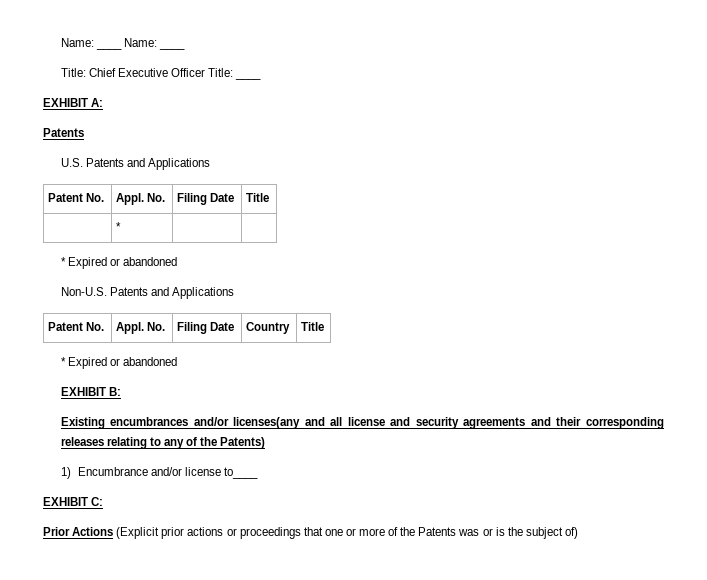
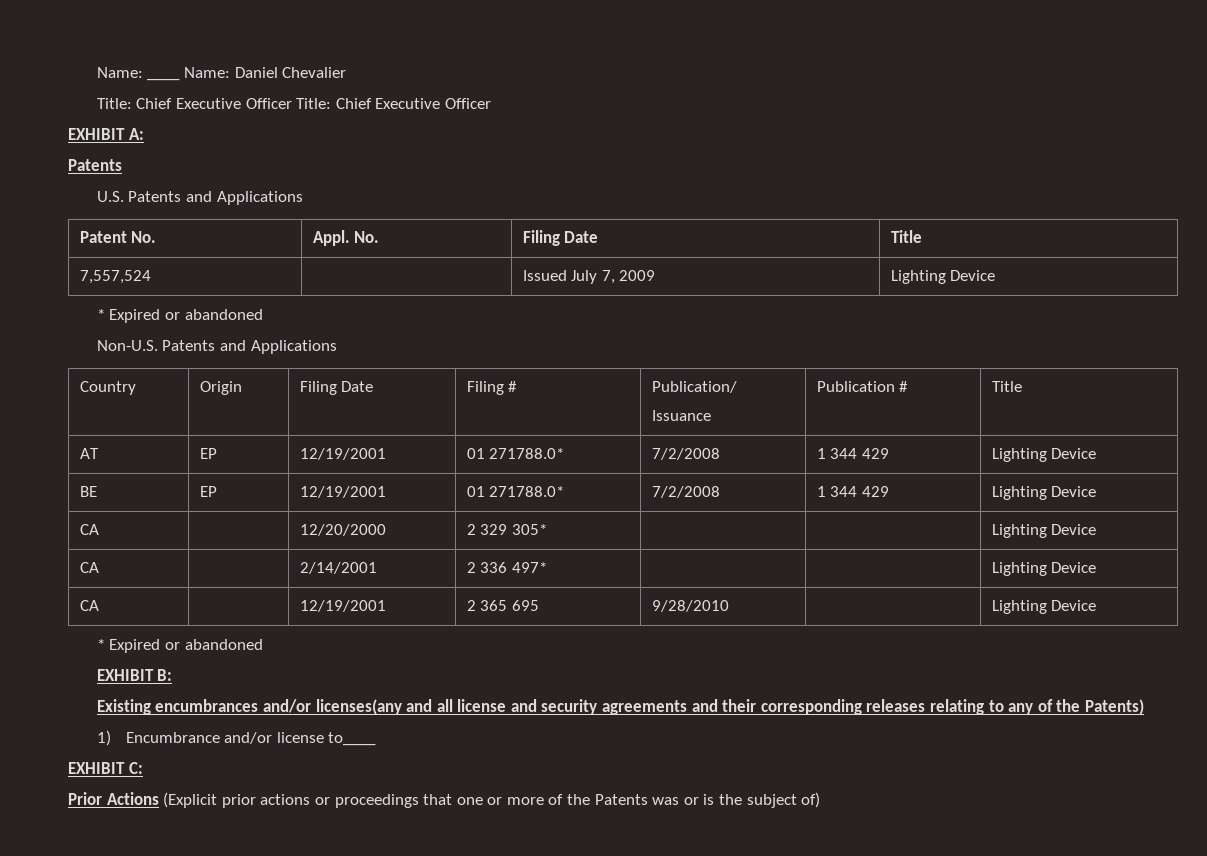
[158,47,185,50] ____ -> [234,67,347,78] Daniel Chevalier
[235,77,262,80] ____ -> [335,98,491,109] Chief Executive Officer
[116,222,122,231] | * | | -> [79,270,151,284] [522,270,656,284] [890,270,996,284] 7,557,524 | | Issued July 7, 2009 | Lighting Device
[48,322,105,331] [116,322,166,334] [177,322,235,334] [246,322,291,334] [301,322,325,331] Patent No. | Appl. No. | Filing Date | Country | Title -> [79,381,136,395] [199,381,242,395] [299,381,374,395] [466,381,518,395] [651,381,737,393] [651,410,711,421] [816,381,909,392] [991,381,1022,392] [79,448,99,459] [199,448,217,459] [299,448,386,460] [466,448,565,459] [651,448,720,460] [816,448,889,459] [991,448,1097,462] [79,486,97,497] [199,486,217,497] [299,486,386,498] [466,486,565,497] [651,486,720,498] [816,486,889,497] [991,486,1097,500] [79,524,99,535] [299,524,386,536] [466,524,547,535] [991,524,1097,538] [79,562,99,573] [299,562,377,574] [466,562,547,573] [991,562,1097,576] [79,600,99,611] [299,600,386,612] [466,600,539,611] [651,600,729,612] [991,600,1097,614] Country | Origin | Filing Date | Filing # | Publication/ // Issuance | Publication # | Title // AT | EP | 12/19/2001 | 01 271788.0* | 7/2/2008 | 1 344 429 | Lighting Device // BE | EP | 12/19/2001 | 01 271788.0* | 7/2/2008 | 1 344 429 | Lighting Device // CA | | 12/20/2000 | 2 329 305* | | | Lighting Device // CA | | 2/14/2001 | 2 336 497* | | | Lighting Device // CA | | 12/19/2001 | 2 365 695 | 9/28/2010 | | Lighting Device

